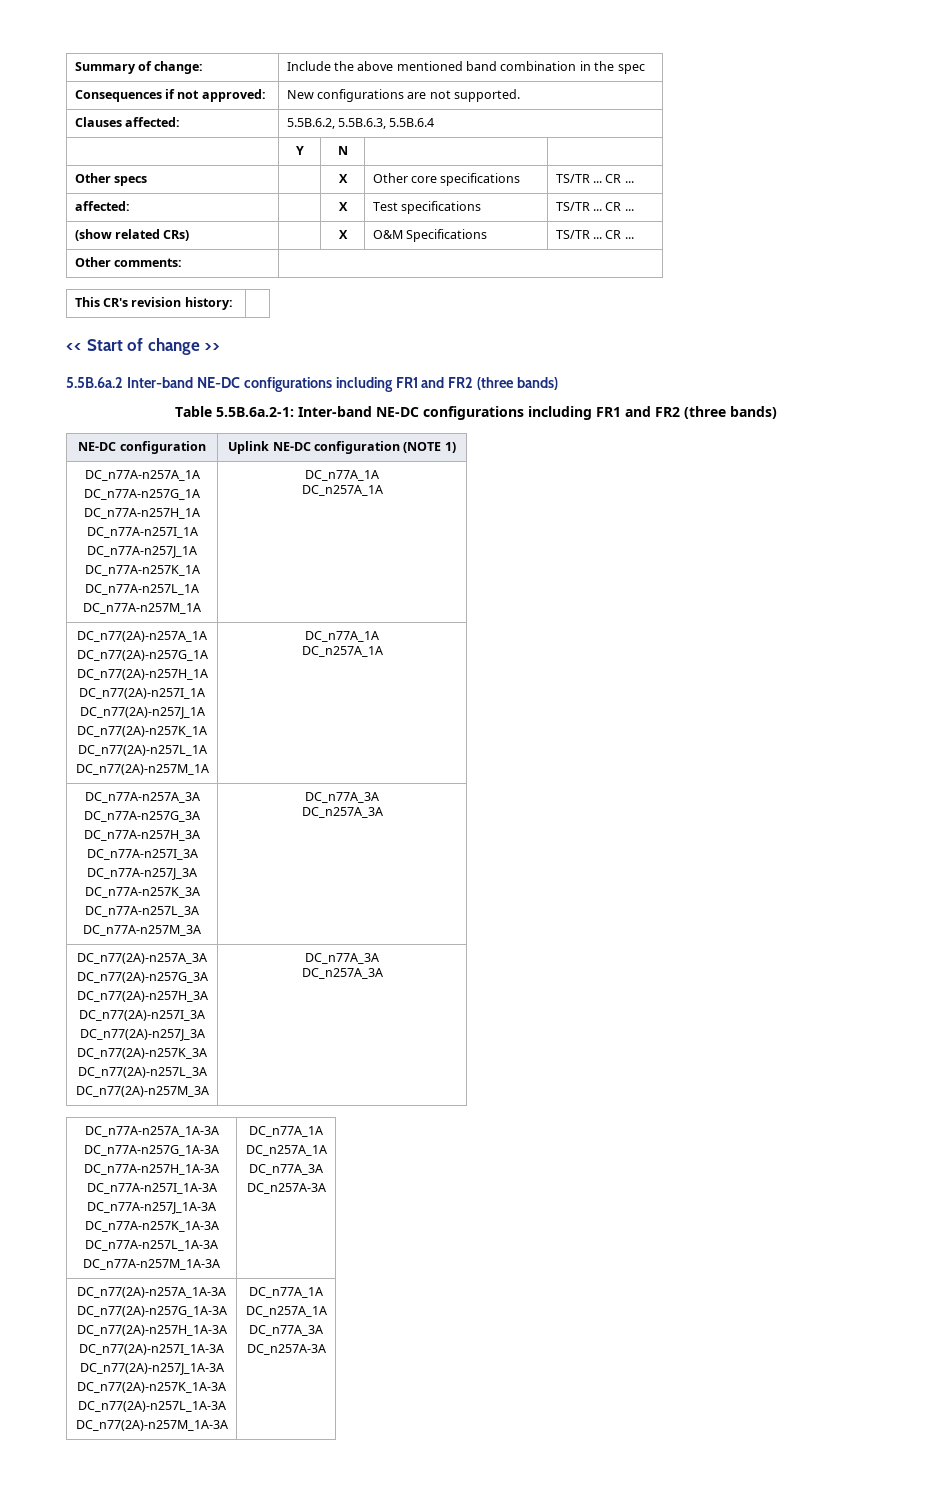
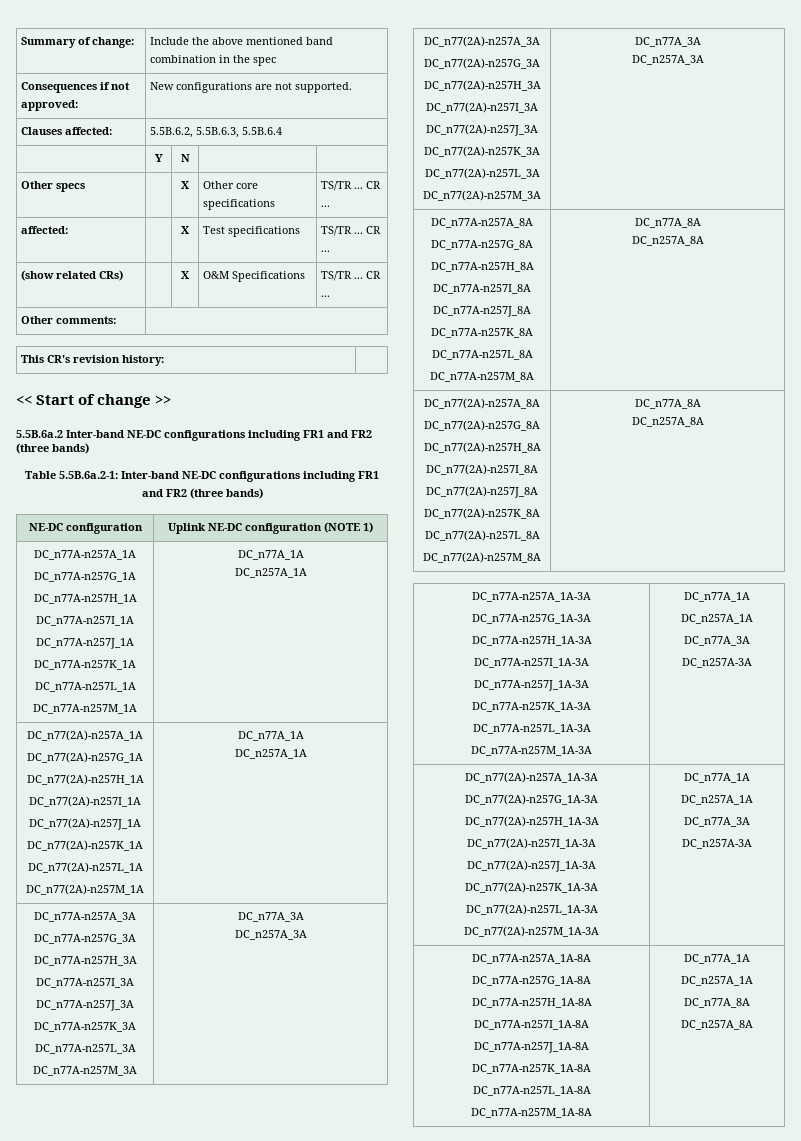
(383, 973) none -> [431,218,533,228] [431,240,533,250] [430,262,534,272] [433,284,531,294] [433,306,531,317] [431,328,533,338] [431,350,533,360] [430,372,534,382] [634,218,701,228] [631,236,704,246] [424,398,540,409] [424,420,540,431] [423,442,541,453] [426,464,538,475] [426,486,538,498] [424,508,540,519] [424,530,540,541] [423,552,541,563] [634,399,701,409] [631,417,704,427] // DC_n77A-n257A_8A // DC_n77A-n257G_8A // DC_n77A-n257H_8A // DC_n77A-n257I_8A // DC_n77A-n257J_8A // DC_n77A-n257K_8A // DC_n77A-n257L_8A // DC_n77A-n257M_8A | DC_n77A_8A // DC_n257A_8A // DC_n77(2A)-n257A_8A // DC_n77(2A)-n257G_8A // DC_n77(2A)-n257H_8A // DC_n77(2A)-n257I_8A // DC_n77(2A)-n257J_8A // DC_n77(2A)-n257K_8A // DC_n77(2A)-n257L_8A // DC_n77(2A)-n257M_8A | DC_n77A_8A // DC_n257A_8A
(326, 1349) none -> [472,954,591,964] [472,976,591,986] [471,998,592,1008] [474,1020,589,1030] [474,1042,589,1053] [472,1064,591,1074] [472,1086,591,1096] [471,1108,592,1118] [684,954,750,964] [681,976,753,986] [684,998,750,1008] [681,1020,753,1030] // DC_n77A-n257A_1A-8A // DC_n77A-n257G_1A-8A // DC_n77A-n257H_1A-8A // DC_n77A-n257I_1A-8A // DC_n77A-n257J_1A-8A // DC_n77A-n257K_1A-8A // DC_n77A-n257L_1A-8A // DC_n77A-n257M_1A-8A | DC_n77A_1A // DC_n257A_1A // DC_n77A_8A // DC_n257A_8A

